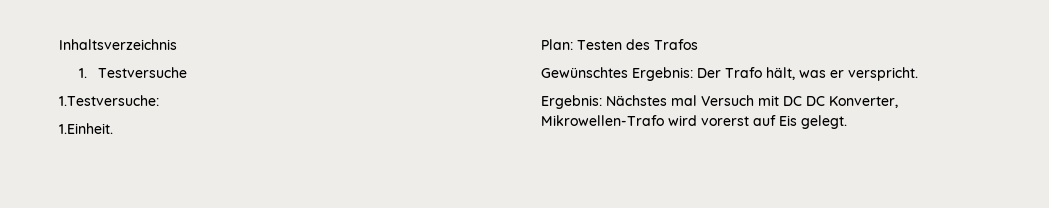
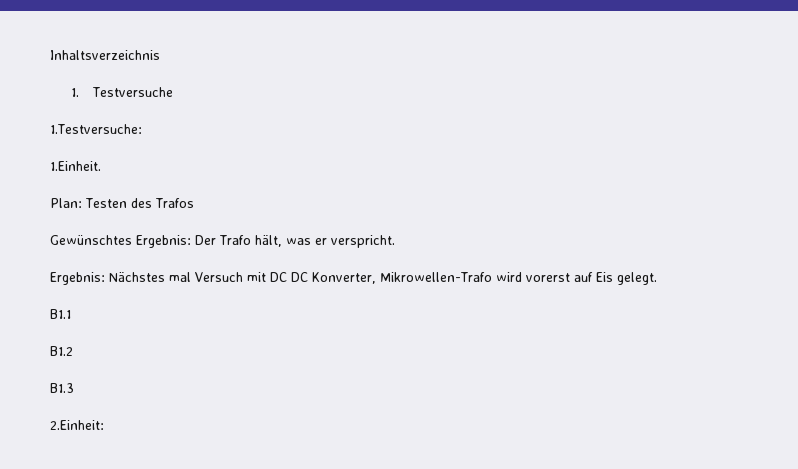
(847, 122) none -> [50,309,71,319] [50,346,73,356] [50,383,74,393] [50,420,104,430] // B1.1 // B1.2 // B1.3 // 2.Einheit:

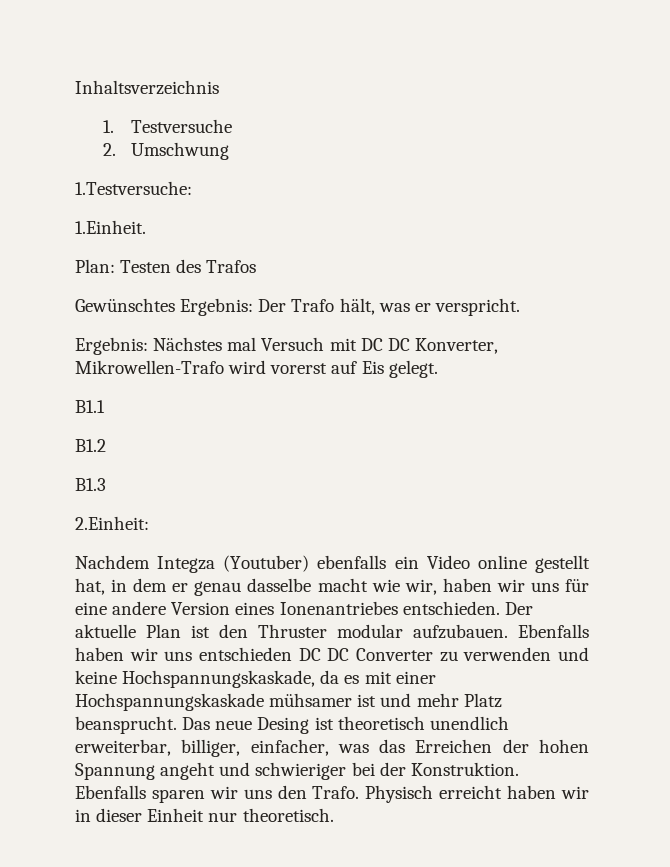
(173, 92) none -> [102,142,229,160] // 2. Umschwung
(104, 425) none -> [75,555,591,573] [75,578,589,596] [75,601,533,615] [75,624,589,639] [75,647,589,662] [75,670,436,688] [75,693,502,711] [75,716,509,734] [75,739,589,757] [75,762,519,780] [75,785,590,803] [75,808,334,822] // Nachdem Integza (Youtuber) ebenfalls ein Video online gestellt hat, in dem er genau dasselbe macht wie wir, haben wir uns für eine andere Version eines Ionenantriebes entschieden. Der aktuelle Plan ist den Thruster modular aufzubauen. Ebenfalls haben wir uns entschieden DC DC Converter zu verwenden und keine Hochspannungskaskade, da es mit einer Hochspannungskaskade mühsamer ist und mehr Platz beansprucht. Das neue Desing ist theoretisch unendlich erweiterbar, billiger, einfacher, was das Erreichen der hohen Spannung angeht und schwieriger bei der Konstruktion. Ebenfalls sparen wir uns den Trafo. Physisch erreicht haben wir in dieser Einheit nur theoretisch.

